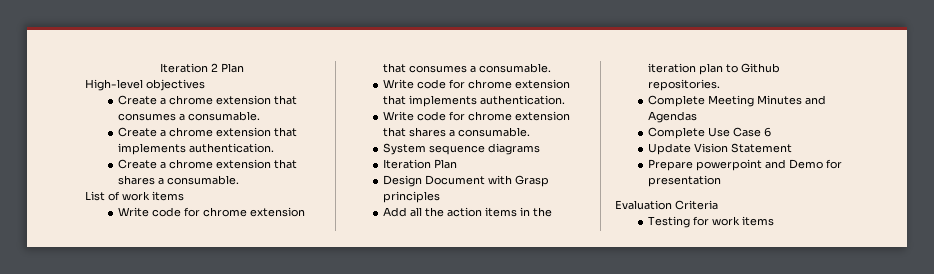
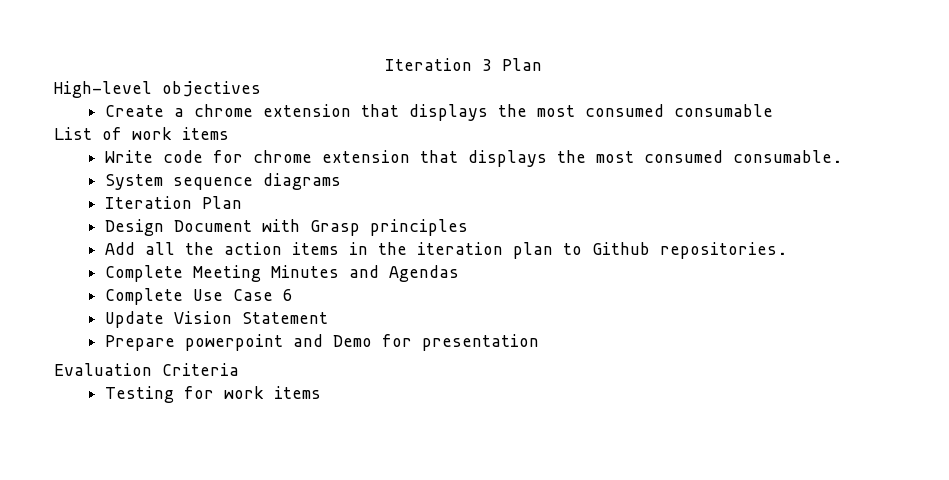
[160,63,218,73] Iteration 2 -> [384,58,492,71] Iteration 3
[117,111,260,121] [117,127,297,137] [117,143,274,155] [117,159,297,169] [117,175,239,185] consumes a consumable. // Create a chrome extension that implements authentication. // Create a chrome extension that shares a consumable. -> [409,104,774,121] displays the most consumed consumable
[408,63,551,73] [382,79,570,89] [382,95,565,107] [382,111,570,121] [382,127,455,137] consumes a consumable. // Write code for chrome extension that implements authentication. // Write code for chrome extension that shares a -> [468,150,724,167] displays the most consumed

